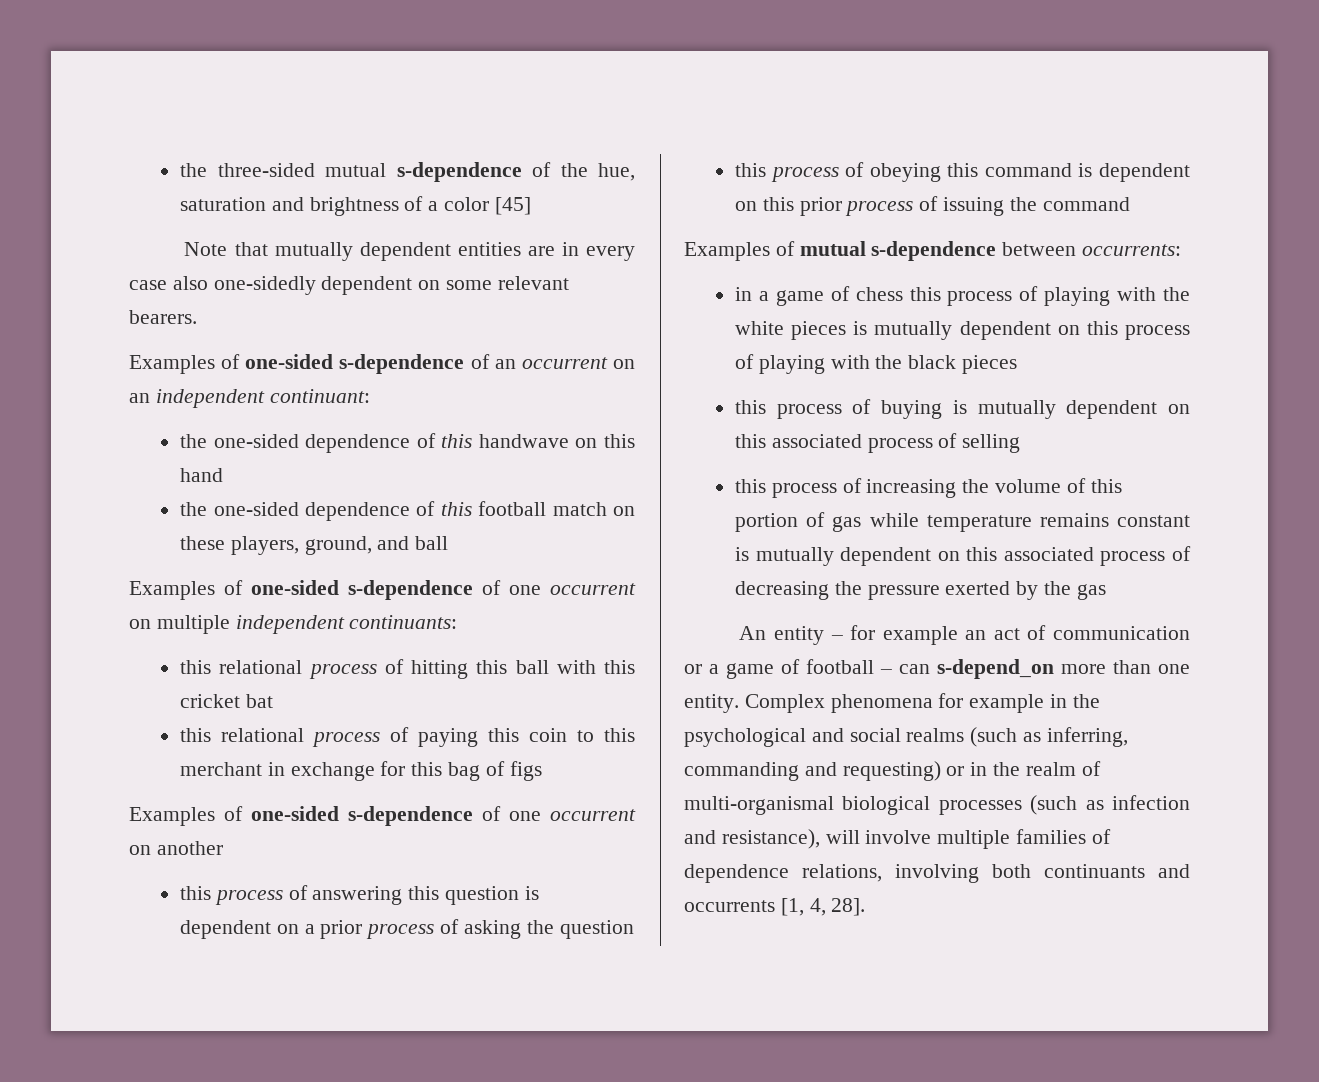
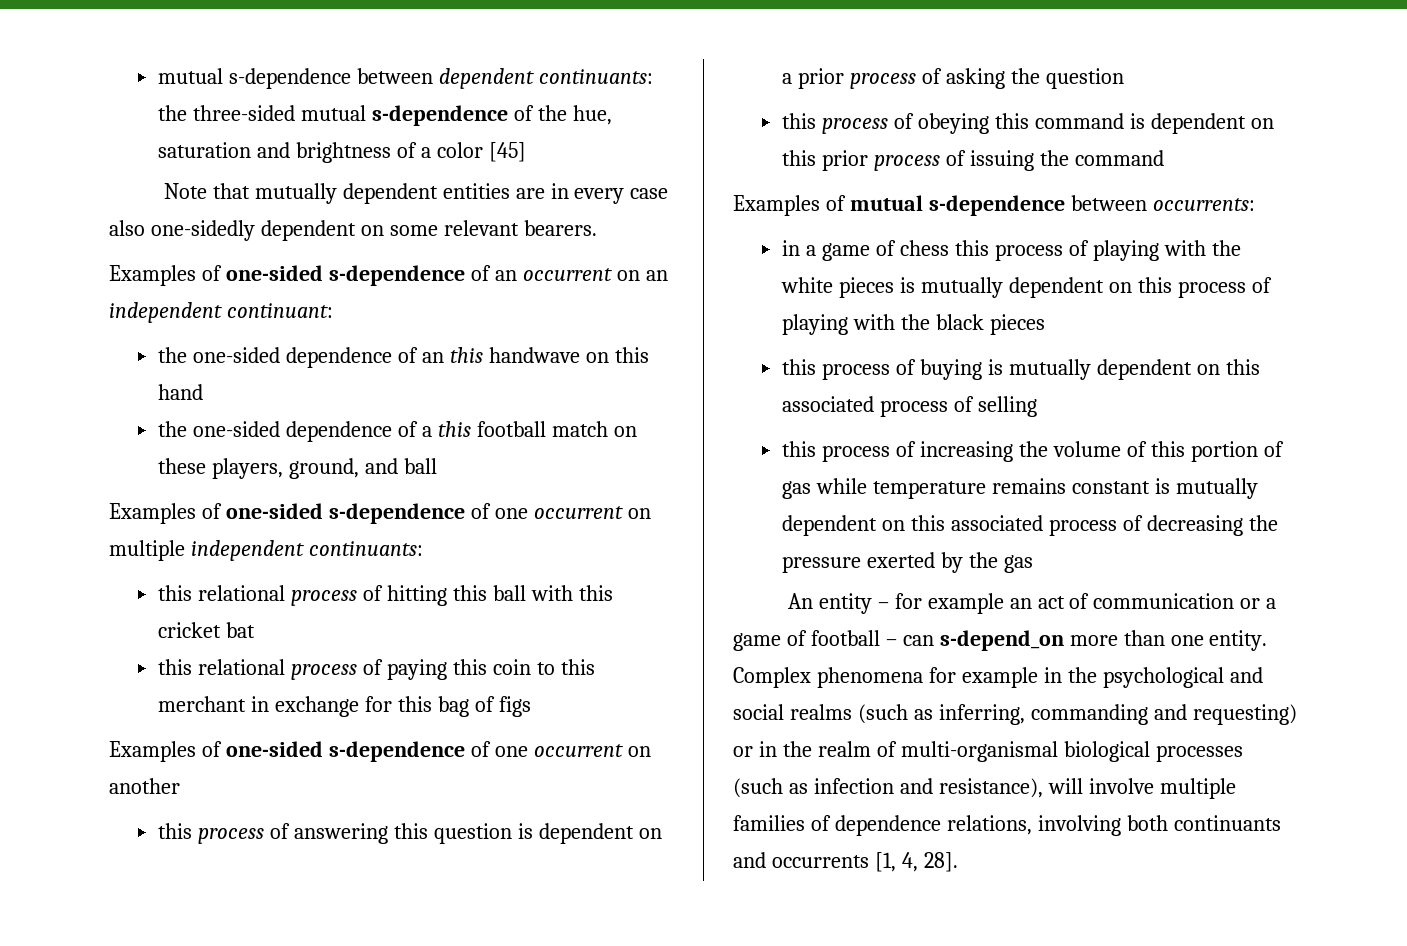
(180, 170) none -> [158,68,654,89] mutual s-dependence between dependent continuants:
(436, 440) none -> [422,352,445,363] an
(436, 508) none -> [422,426,433,437] a

